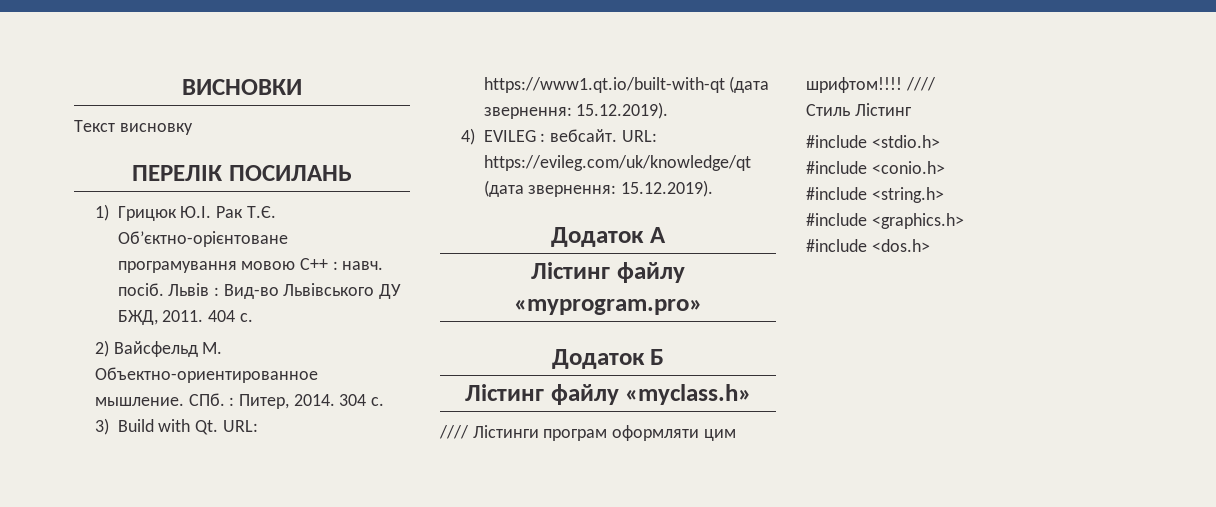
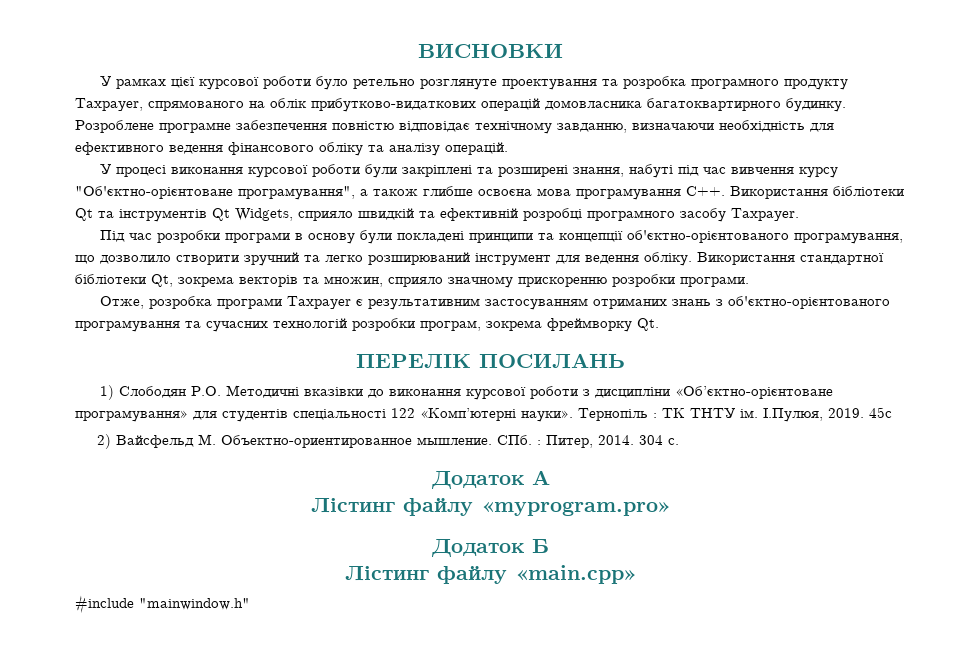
[74,120,193,135] [132,165,352,181] [94,204,276,221] [117,231,288,247] [117,258,384,273] [117,283,402,299] [117,310,253,325] Текст висновку // ПЕРЕЛІК ПОСИЛАНЬ // 1) Грицюк Ю.І. Рак Т.Є. Об’єктно-орієнтоване програмування мовою С++ : навч. посіб. Львів : Вид-во Львівського ДУ БЖД, 2011. 404 с. -> [99,76,848,90] [75,98,846,112] [75,120,834,134] [75,142,508,156] [99,164,838,178] [75,186,904,200] [75,208,799,222] [99,230,903,244] [75,252,884,266] [75,274,749,288] [99,296,890,310] [75,318,659,332] [356,353,625,369] [99,385,833,400] [75,407,892,422] У рамках цієї курсової роботи було ретельно розглянуте проектування та розробка програмного продукту Taxpayer, спрямованого на облік прибутково-видаткових операцій домовласника багатоквартирного будинку. Розроблене програмне забезпечення повністю відповідає технічному завданню, визначаючи необхідність для ефективного ведення фінансового обліку та аналізу операцій. // У процесі виконання курсової роботи були закріплені та розширені знання, набуті під час вивчення курсу "Об'єктно-орієнтоване програмування", а також глибше освоєна мова програмування C++. Використання бібліотеки Qt та інструментів Qt Widgets, сприяло швидкій та ефективній розробці програмного засобу Taxpayer. // Під час розробки програми в основу були покладені принципи та концепції об'єктно-орієнтованого програмування, що дозволило створити зручний та легко розширюваний інструмент для ведення обліку. Використання стандартної бібліотеки Qt, зокрема векторів та множин, сприяло значному прискоренню розробки програми. // Отже, розробка програми Taxpayer є результативним застосуванням отриманих знань з об'єктно-орієнтованого програмування та сучасних технологій розробки програм, зокрема фреймворку Qt. // ПЕРЕЛІК ПОСИЛАНЬ // 1) Слободян Р.О. Методичні вказівки до виконання курсової роботи з дисципліни «Об’єктно-орієнтоване програмування» для студентів спеціальності 122 «Комп’ютерні науки». Тернопіль : ТК ТНТУ ім. І.Пулюя, 2019. 45с
[94,418,258,435] [483,76,770,93] [483,102,669,119] [460,128,657,145] [483,155,751,171] [483,180,714,197] // 3) Build with Qt. URL: https://www1.qt.io/built-with-qt (дата звернення: 15.12.2019). // 4) EVILEG : вебсайт. URL: https://evileg.com/uk/knowledge/qt (дата звернення: 15.12.2019). -> (680, 441) none
[625,384,752,405] [439,425,736,441] [806,77,936,93] [806,103,912,116] [806,135,940,148] [806,161,945,174] [806,187,944,203] [806,213,964,229] [806,239,930,252] «myclass.h» // //// Лістинги програм оформляти цим шрифтом!!!! //// // Стиль Лістинг // #include <stdio.h> // #include <conio.h> // #include <string.h> // #include <graphics.h> // #include <dos.h> -> [514,565,637,584] [75,595,250,614] «main.cpp» // #include "mainwindow.h"

